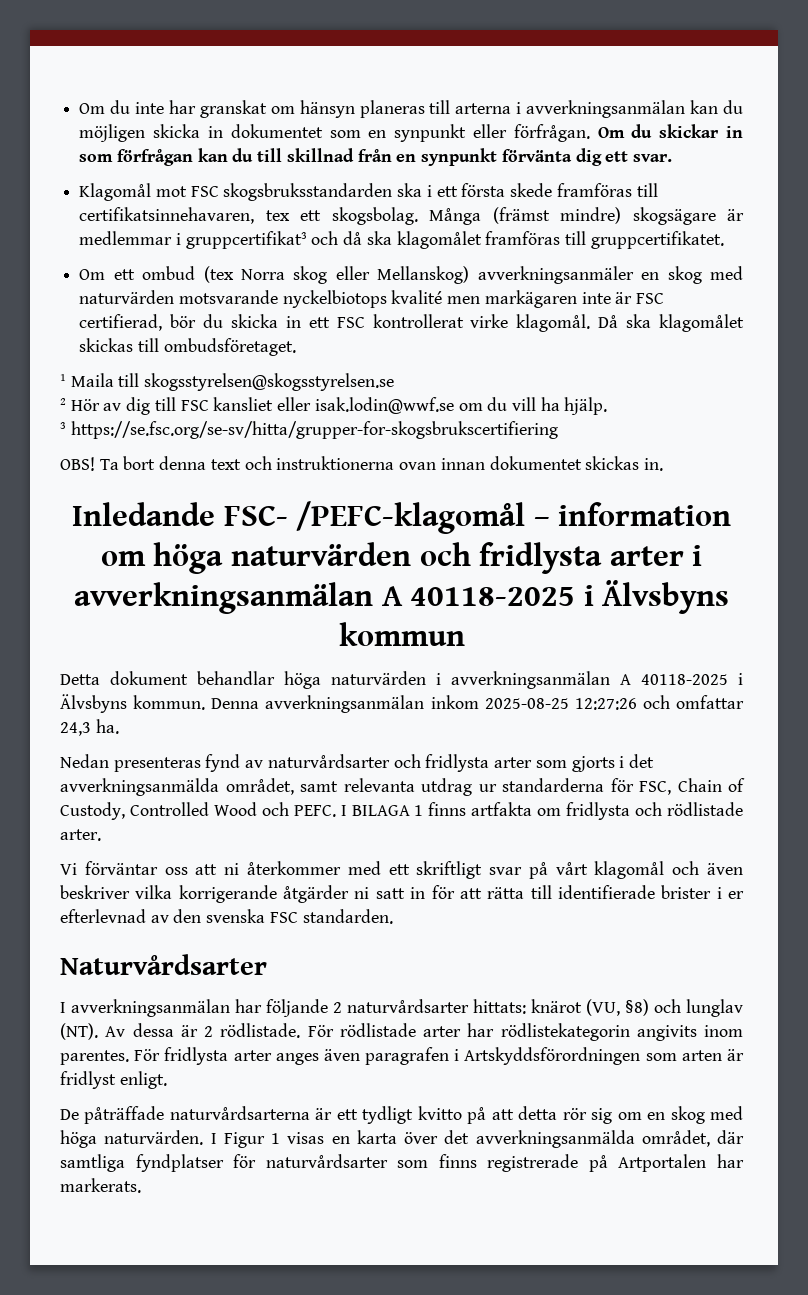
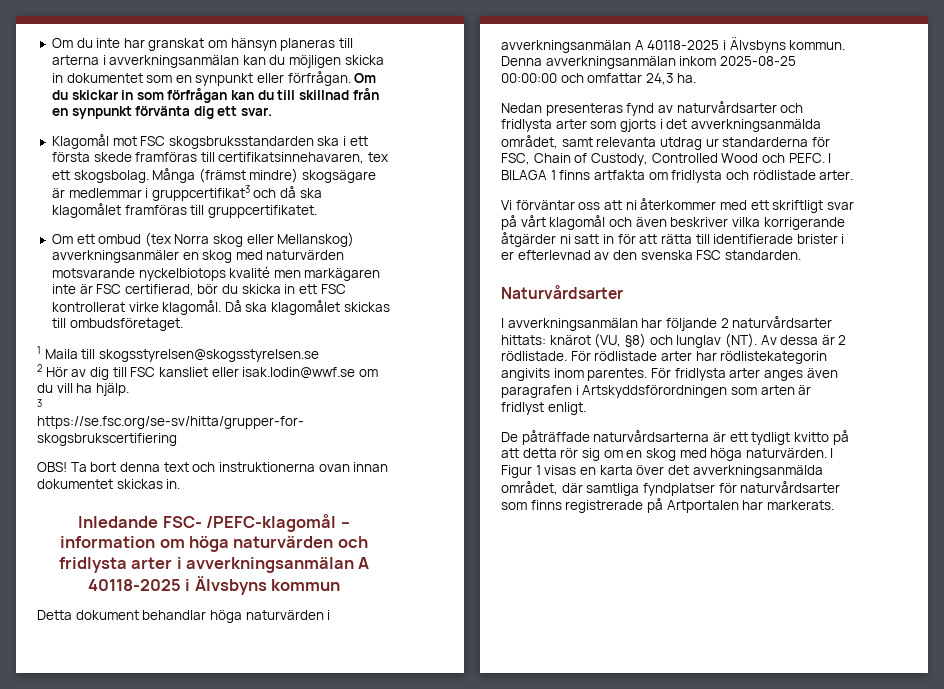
[574,698,637,710] 12:27:26 -> [501,73,557,83] 00:00:00

